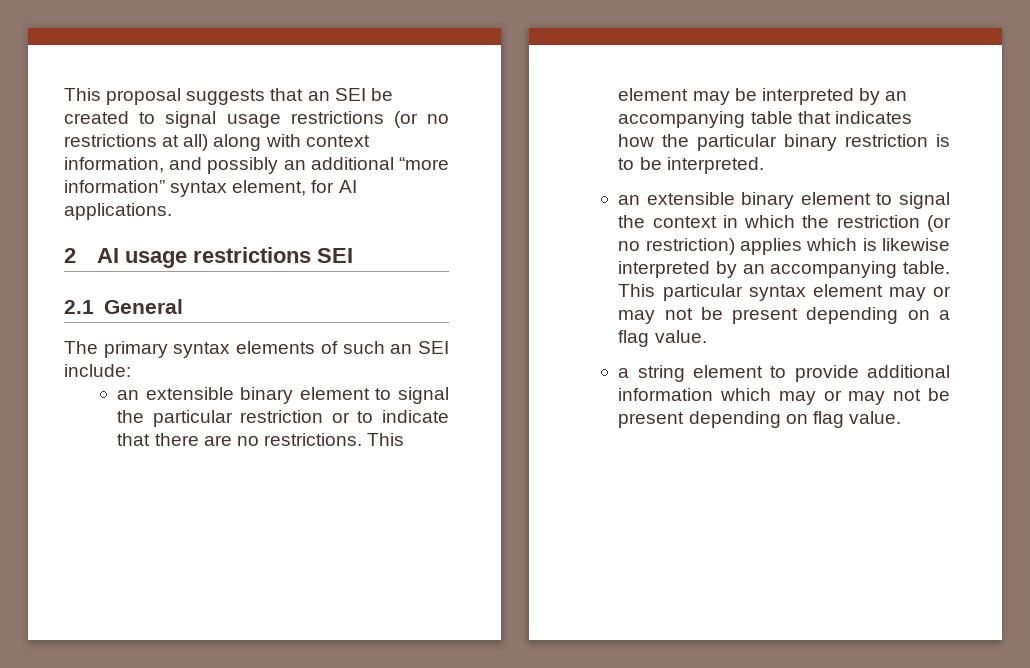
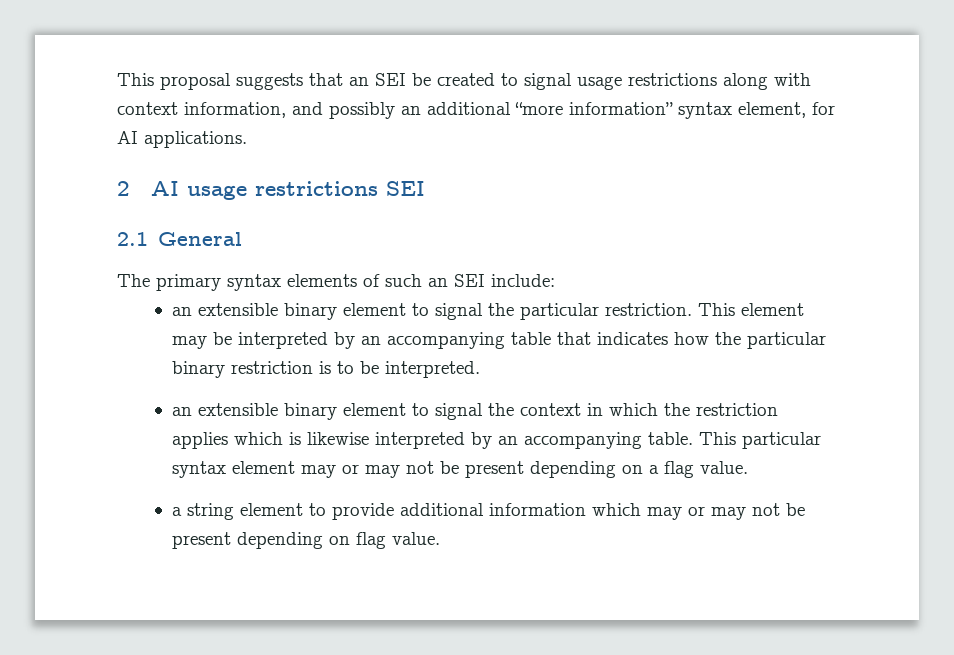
[393,111,449,128] [64,134,209,151] (or no restrictions at all) -> (717, 79) none
[240,410,450,423] [117,433,362,446] restriction or to indicate that there are no restrictions. -> [605,303,693,316] restriction.
[927,215,951,232] [618,238,735,255] (or no restriction) -> (779, 409) none

